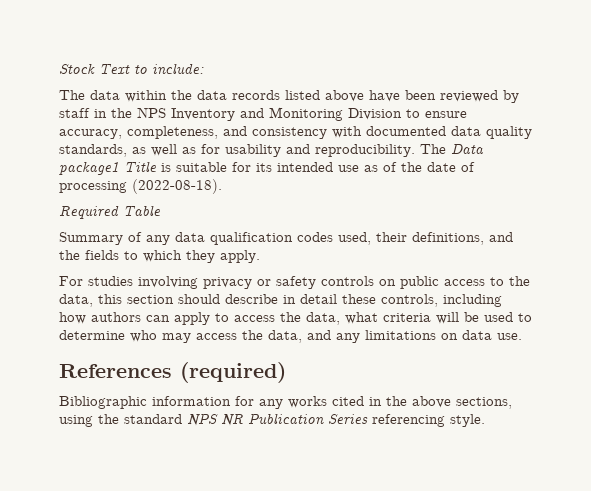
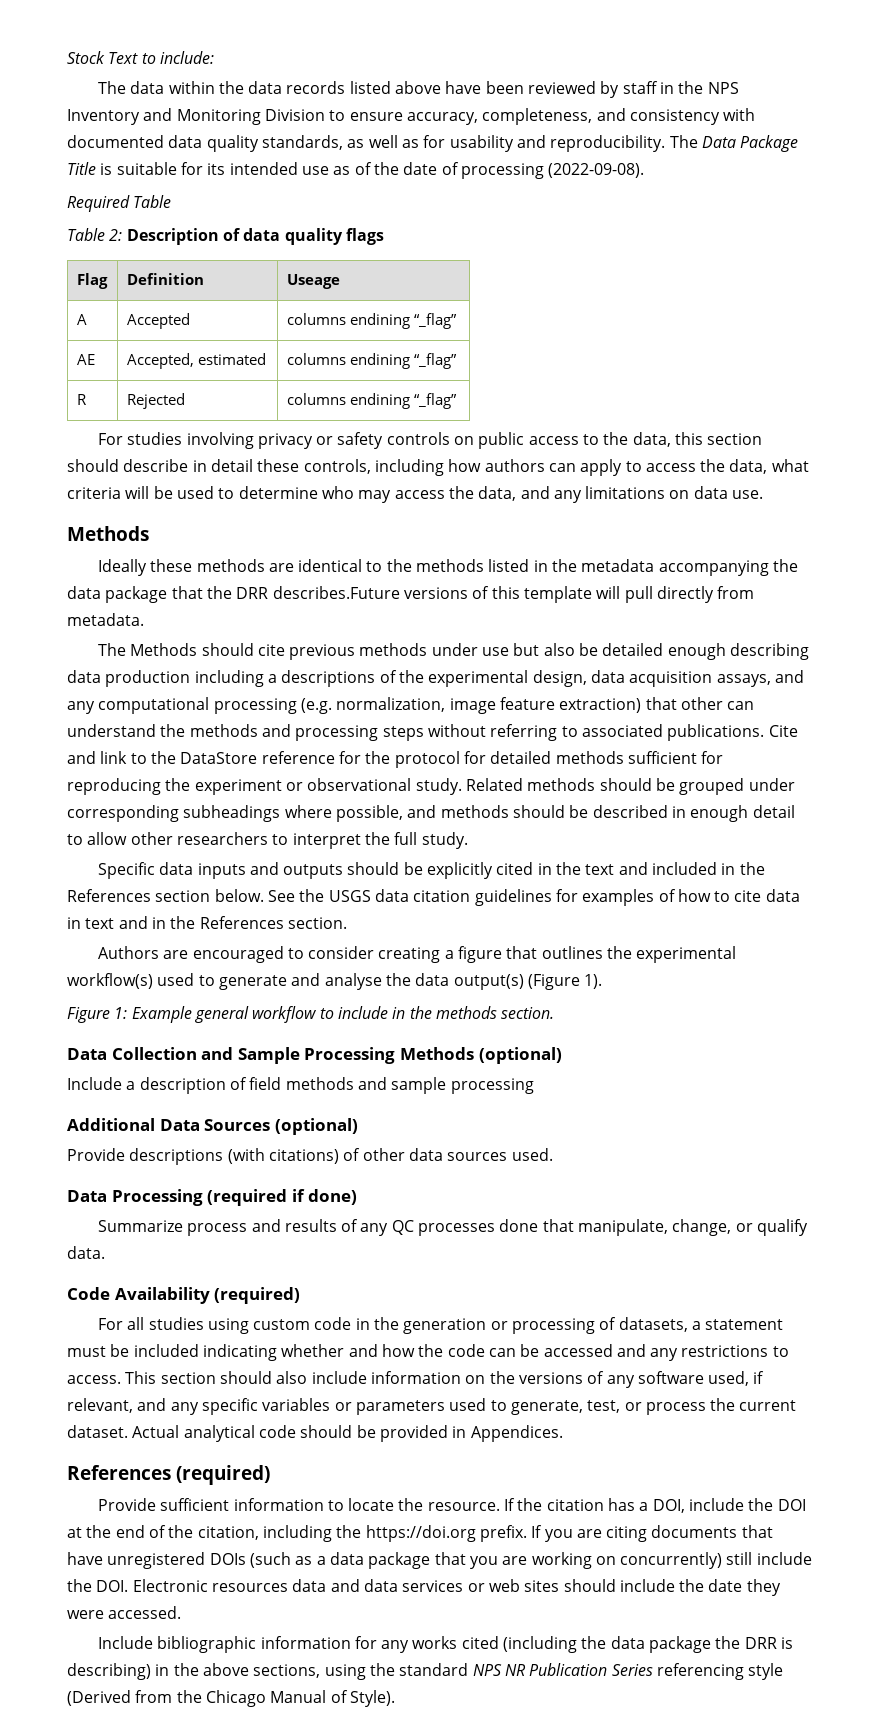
[59,161,119,175] package1 -> [740,135,799,152] Package
[132,179,222,194] (2022-08-18). -> [548,163,645,178] (2022-09-08).
[59,232,513,245] [59,250,260,263] Summary of any data qualification codes used, their definitions, and the fields to which they apply. -> [67,228,384,245] [76,273,108,289] [126,273,204,285] [286,274,340,289] [76,314,87,325] [126,313,190,329] [286,313,457,329] [76,354,95,365] [126,353,266,369] [286,353,457,369] [76,394,87,405] [126,393,185,409] [286,393,457,409] Table 2: Description of data quality flags // Flag | Definition | Useage // A | Accepted | columns endining “_flag” // AE | Accepted, estimated | columns endining “_flag” // R | Rejected | columns endining “_flag”
[59,362,286,383] [59,396,147,409] References (required) // Bibliographic -> [67,526,149,541] [97,559,799,576] [67,586,755,603] [67,613,144,626] [97,643,810,660] [67,670,804,687] [67,697,755,714] [67,724,798,741] [67,751,724,768] [67,778,795,795] [67,805,795,822] [67,832,468,849] [97,862,765,879] [67,889,800,906] [67,916,347,929] [97,946,737,963] [67,973,603,990] [67,1006,555,1023] [67,1047,562,1064] [67,1077,534,1094] [67,1118,358,1135] [67,1148,553,1165] [67,1189,358,1206] [97,1219,809,1236] [67,1246,105,1259] [67,1287,301,1304] [97,1317,784,1334] [67,1344,789,1361] [67,1371,765,1388] [67,1398,797,1415] [67,1425,563,1442] [67,1465,270,1485] [97,1498,806,1513] [67,1525,773,1542] [67,1552,812,1569] [67,1579,781,1596] [67,1606,182,1619] [97,1636,257,1653] Methods // Ideally these methods are identical to the methods listed in the metadata accompanying the data package that the DRR describes.Future versions of this template will pull directly from metadata. // The Methods should cite previous methods under use but also be detailed enough describing data production including a descriptions of the experimental design, data acquisition assays, and any computational processing (e.g. normalization, image feature extraction) that other can understand the methods and processing steps without referring to associated publications. Cite and link to the DataStore reference for the protocol for detailed methods sufficient for reproducing the experiment or observational study. Related methods should be grouped under corresponding subheadings where possible, and methods should be described in enough detail to allow other researchers to interpret the full study. // Specific data inputs and outputs should be explicitly cited in the text and included in the References section below. See the USGS data citation guidelines for examples of how to cite data in text and in the References section. // Authors are encouraged to consider creating a figure that outlines the experimental workflow(s) used to generate and analyse the data output(s) (Figure 1). // Figure 1: Example general workflow to include in the methods section. // Data Collection and Sample Processing Methods (optional) // Include a description of field methods and sample processing // Additional Data Sources (optional) // Provide descriptions (with citations) of other data sources used. // Data Processing (required if done) // Summarize process and results of any QC processes done that manipulate, change, or qualify data. // Code Availability (required) // For all studies using custom code in the generation or processing of datasets, a statement must be included indicating whether and how the code can be accessed and any restrictions to access. This section should also include information on the versions of any software used, if relevant, and any specific variables or parameters used to generate, test, or process the current dataset. Actual analytical code should be provided in Appendices. // References (required) // Provide sufficient information to locate the resource. If the citation has a DOI, include the DOI at the end of the citation, including the https://doi.org prefix. If you are citing documents that have unregistered DOIs (such as a data package that you are working on concurrently) still include the DOI. Electronic resources data and data services or web sites should include the date they were accessed. // Include bibliographic
(364, 401) none -> [503,1636,794,1653] [67,1663,151,1680] (including the data package the DRR is describing)
[450,414,485,427] style. -> [748,1663,784,1680] [67,1690,395,1707] style (Derived from the Chicago Manual of Style).

